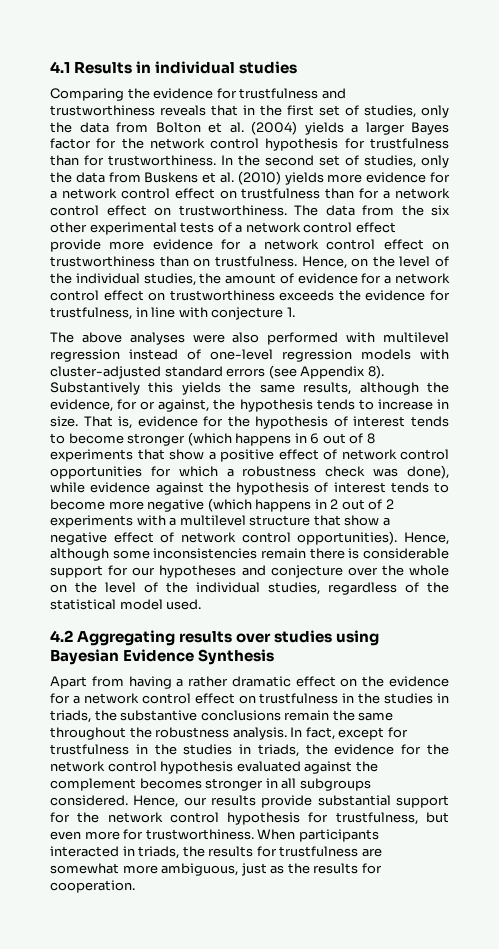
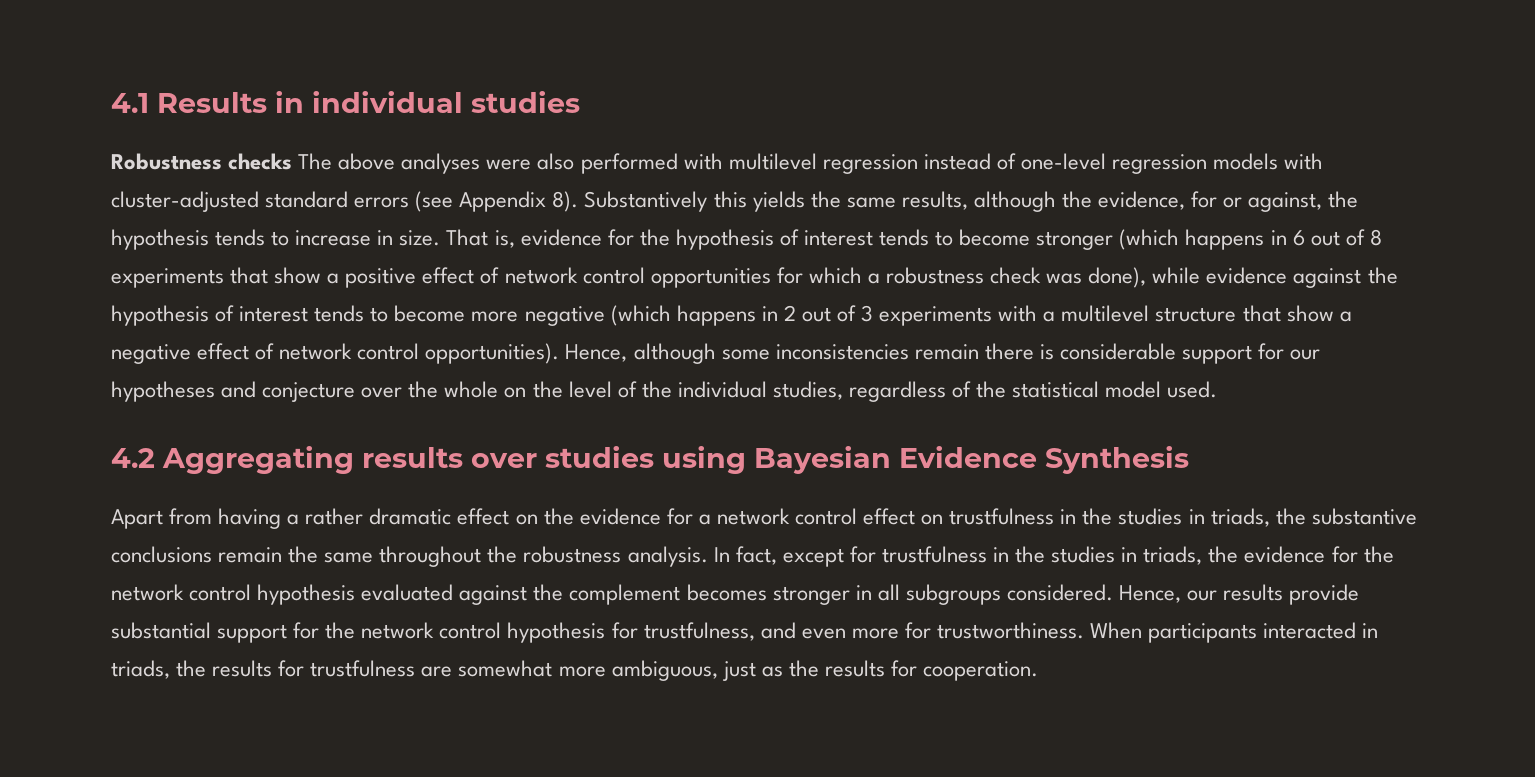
[50,88,346,101] [50,105,449,118] [50,121,449,135] [50,138,449,151] [50,155,449,168] [50,171,451,185] [50,188,451,199] [50,205,450,216] [50,222,396,235] [50,239,449,252] [50,256,449,269] [50,273,450,286] [50,290,450,301] [50,307,295,320] Comparing the evidence for trustfulness and trustworthiness reveals that in the first set of studies, only the data from Bolton et al. (2004) yields a larger Bayes factor for the network control hypothesis for trustfulness than for trustworthiness. In the second set of studies, only the data from Buskens et al. (2010) yields more evidence for a network control effect on trustfulness than for a network control effect on trustworthiness. The data from the six other experimental tests of a network control effect provide more evidence for a network control effect on trustworthiness than on trustfulness. Hence, on the level of the individual studies, the amount of evidence for a network control effect on trustworthiness exceeds the evidence for trustfulness, in line with conjecture 1. // -> [111,153,293,170] Robustness checks
[385,499,394,509] 2 -> [861,305,874,322] 3
[426,812,449,823] but -> [760,622,796,639] and

